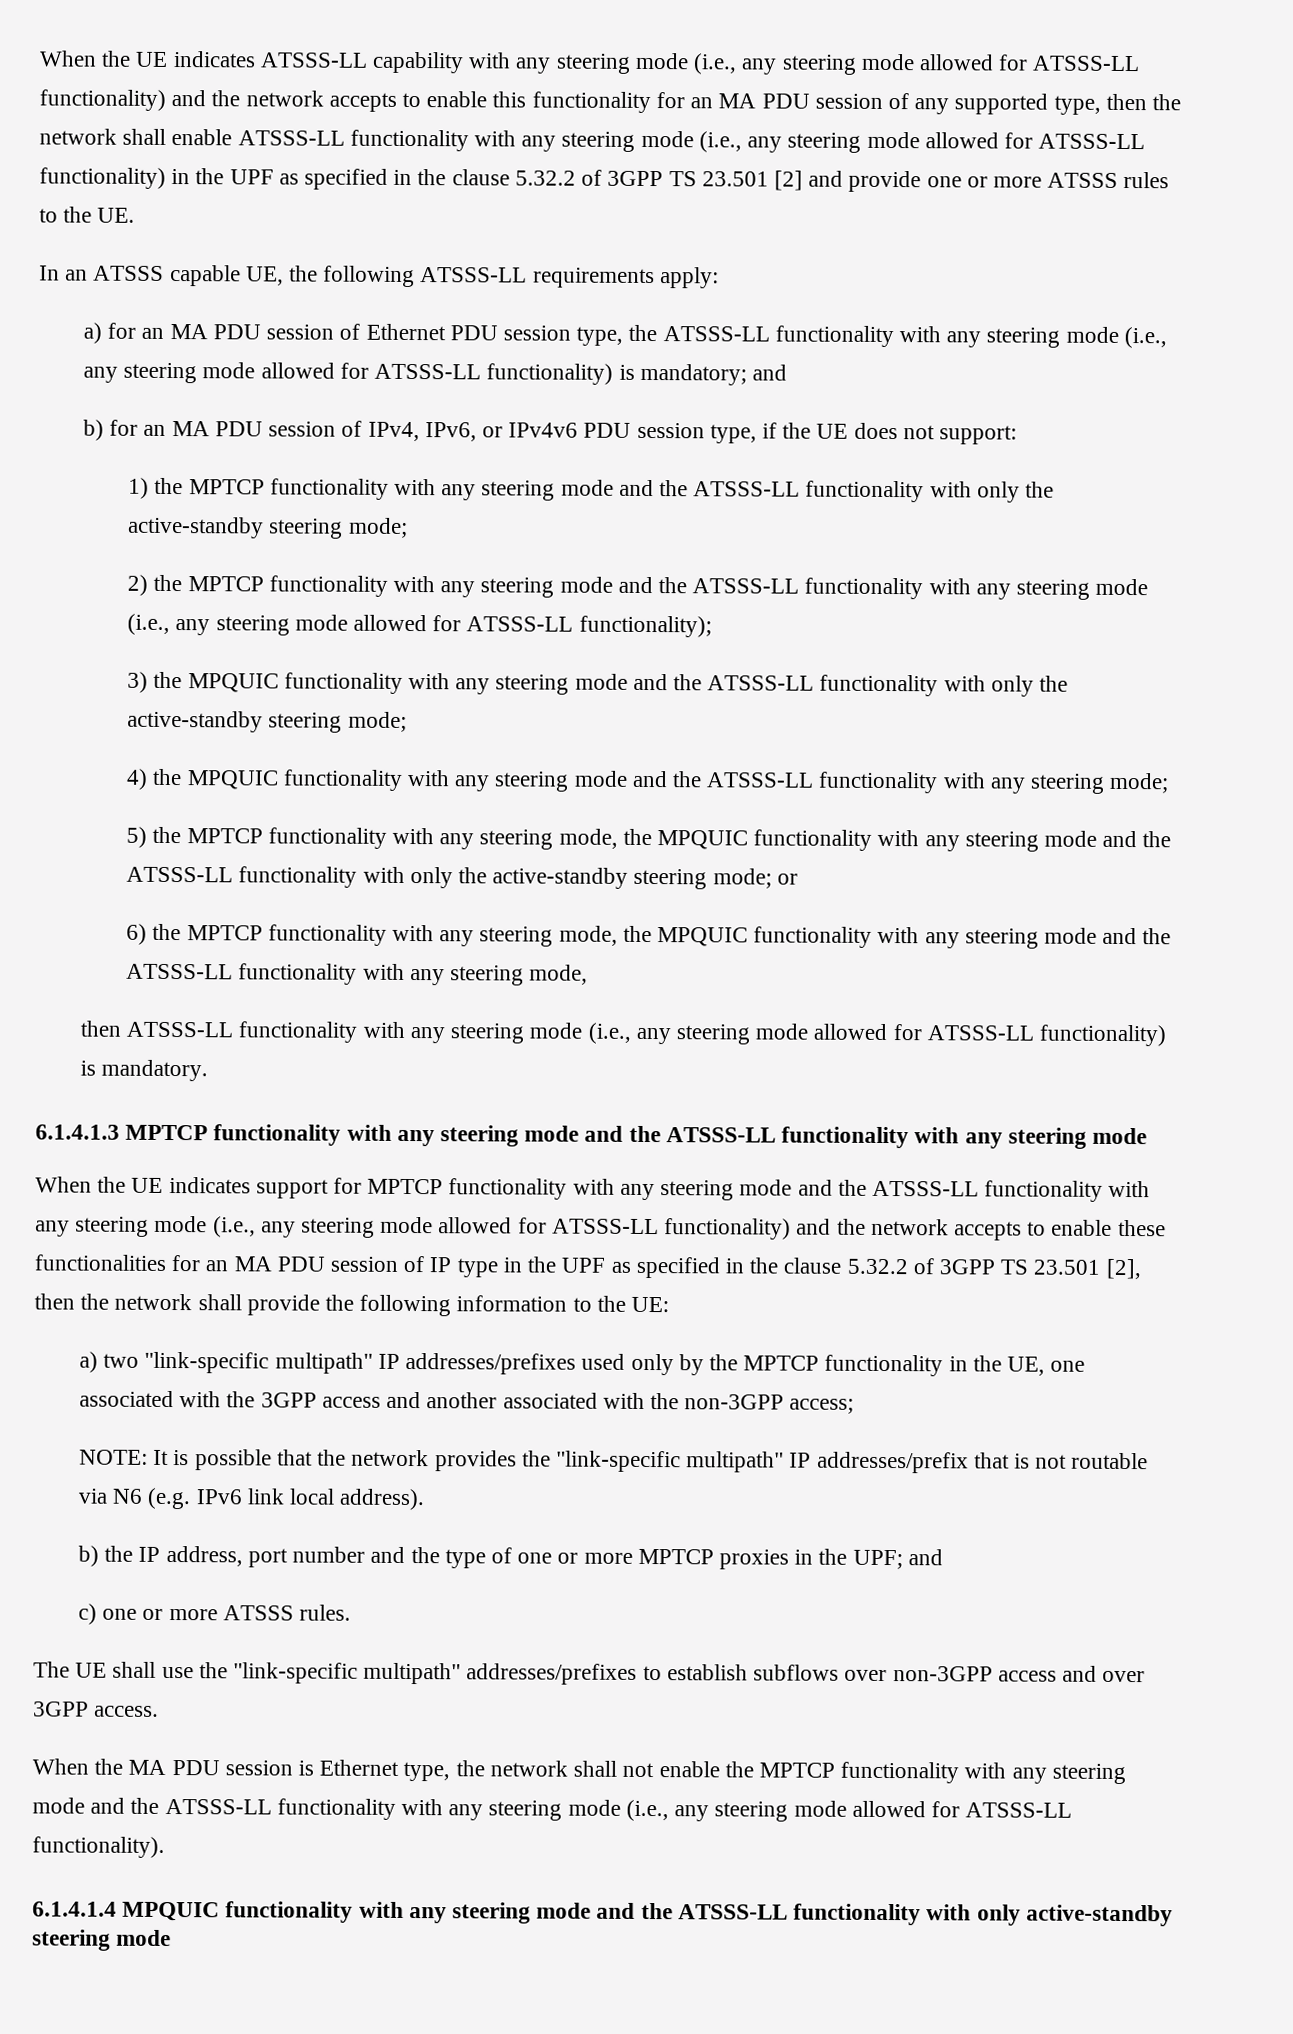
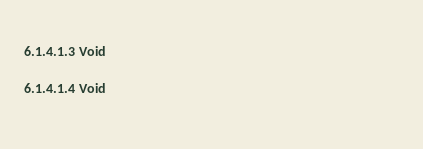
[39,50,1141,75] [39,89,1181,115] [39,128,1146,153] [39,167,1170,193] [39,206,136,223] [39,264,719,289] [83,322,1167,349] [83,362,787,386] [83,419,1018,445] [128,477,1055,503] [128,516,408,539] [127,574,1149,600] [127,613,712,638] [127,671,1069,697] [127,710,407,733] [126,768,1170,794] [126,826,1172,852] [126,866,798,890] [126,923,1172,949] [126,963,589,986] [80,1020,1167,1047] [80,1059,209,1082] [35,1124,1147,1149] [35,1176,1151,1202] [35,1215,1166,1241] [34,1254,1141,1280] [34,1293,670,1317] [79,1351,1086,1377] [79,1390,855,1414] [79,1449,1149,1474] [78,1487,426,1511] [78,1545,943,1570] [78,1603,352,1625] [33,1661,1146,1685] [33,1701,160,1717] [32,1758,1126,1785] [32,1797,1073,1822] [32,1836,165,1858] [32,1901,1173,1927] [32,1929,172,1951] When the UE indicates ATSSS-LL capability with any steering mode (i.e., any steering mode allowed for ATSSS-LL functionality) and the network accepts to enable this functionality for an MA PDU session of any supported type, then the network shall enable ATSSS-LL functionality with any steering mode (i.e., any steering mode allowed for ATSSS-LL functionality) in the UPF as specified in the clause 5.32.2 of 3GPP TS 23.501 [2] and provide one or more ATSSS rules to the UE. // In an ATSSS capable UE, the following ATSSS-LL requirements apply: // a) for an MA PDU session of Ethernet PDU session type, the ATSSS-LL functionality with any steering mode (i.e., any steering mode allowed for ATSSS-LL functionality) is mandatory; and // b) for an MA PDU session of IPv4, IPv6, or IPv4v6 PDU session type, if the UE does not support: // 1) the MPTCP functionality with any steering mode and the ATSSS-LL functionality with only the active-standby steering mode; // 2) the MPTCP functionality with any steering mode and the ATSSS-LL functionality with any steering mode (i.e., any steering mode allowed for ATSSS-LL functionality); // 3) the MPQUIC functionality with any steering mode and the ATSSS-LL functionality with only the active-standby steering mode; // 4) the MPQUIC functionality with any steering mode and the ATSSS-LL functionality with any steering mode; // 5) the MPTCP functionality with any steering mode, the MPQUIC functionality with any steering mode and the ATSSS-LL functionality with only the active-standby steering mode; or // 6) the MPTCP functionality with any steering mode, the MPQUIC functionality with any steering mode and the ATSSS-LL functionality with any steering mode, // then ATSSS-LL functionality with any steering mode (i.e., any steering mode allowed for ATSSS-LL functionality) is mandatory. // 6.1.4.1.3 MPTCP functionality with any steering mode and the ATSSS-LL functionality with any steering mode // When the UE indicates support for MPTCP functionality with any steering mode and the ATSSS-LL functionality with any steering mode (i.e., any steering mode allowed for ATSSS-LL functionality) and the network accepts to enable these functionalities for an MA PDU session of IP type in the UPF as specified in the clause 5.32.2 of 3GPP TS 23.501 [2], then the network shall provide the following information to the UE: // a) two "link-specific multipath" IP addresses/prefixes used only by the MPTCP functionality in the UE, one associated with the 3GPP access and another associated with the non-3GPP access; // NOTE: It is possible that the network provides the "link-specific multipath" IP addresses/prefix that is not routable via N6 (e.g. IPv6 link local address). // b) the IP address, port number and the type of one or more MPTCP proxies in the UPF; and // c) one or more ATSSS rules. // The UE shall use the "link-specific multipath" addresses/prefixes to establish subflows over non-3GPP access and over 3GPP access. // When the MA PDU session is Ethernet type, the network shall not enable the MPTCP functionality with any steering mode and the ATSSS-LL functionality with any steering mode (i.e., any steering mode allowed for ATSSS-LL functionality). // 6.1.4.1.4 MPQUIC functionality with any steering mode and the ATSSS-LL functionality with only active-standby steering mode -> [24,46,106,56] [24,83,106,93] 6.1.4.1.3 Void // 6.1.4.1.4 Void

